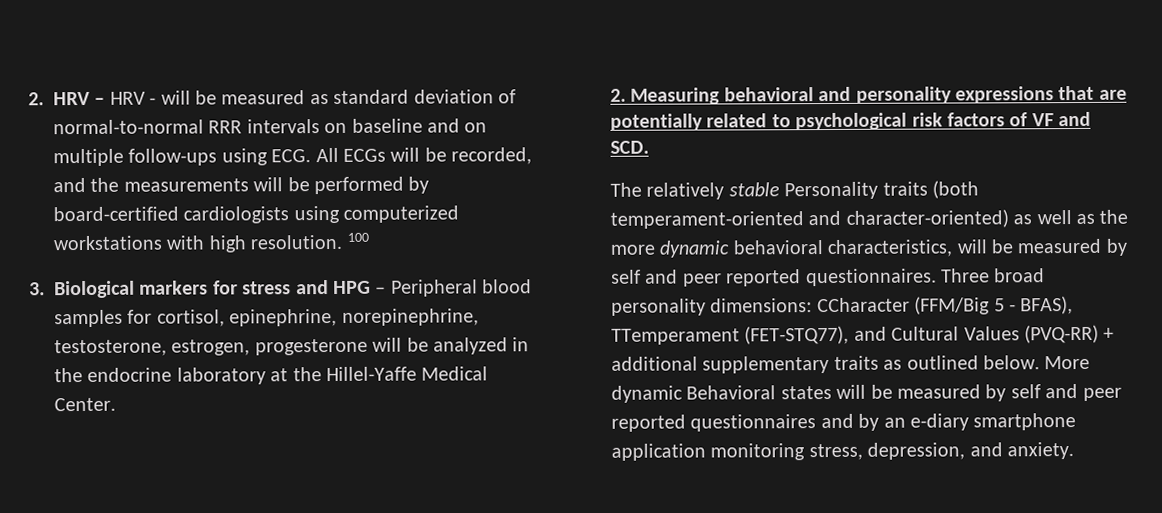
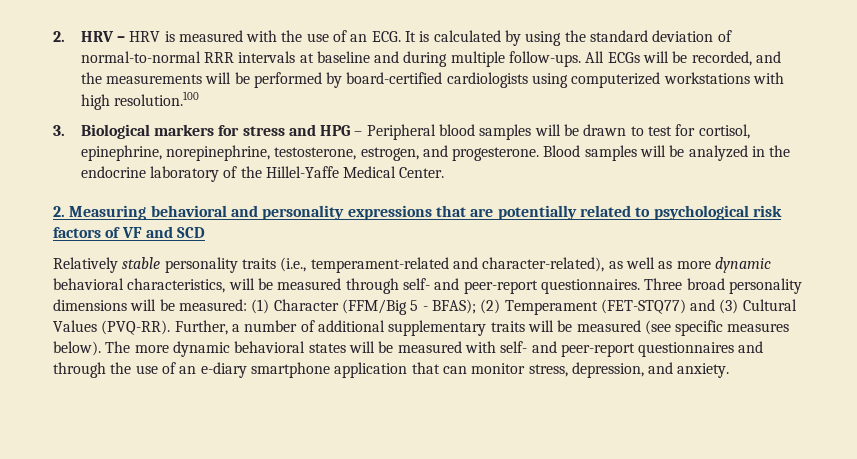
[149,90,329,105] - will be measured as -> [164,30,586,46] is measured with the use of an ECG. It is calculated by using the
[324,122,348,134] on -> [299,53,314,63] at
[464,122,488,133] [53,148,312,167] on multiple follow-ups using ECG. -> [403,51,582,67] during multiple follow-ups.
[250,232,369,250] resolution. 100 -> [113,91,199,106] resolution.100
(123, 318) none -> [534,124,673,136] will be drawn to test
[254,338,368,356] progesterone -> [422,145,637,161] and progesterone. Blood samples
[270,368,289,382] at -> [223,166,238,178] of
[610,140,649,154] [610,180,979,200] [610,209,1009,229] SCD. // The relatively stable Personality traits (both temperament-oriented and character-oriented) -> [177,227,206,238] [53,257,605,273] SCD // Relatively stable personality traits (i.e., temperament-related and character-related),
[1099,209,1129,224] the -> (673, 265) none
[1105,238,1128,256] [611,268,1046,287] [611,296,1074,316] [611,324,1115,345] [611,355,1091,374] [611,384,1122,403] [611,413,880,432] by self and peer reported questionnaires. Three broad personality dimensions: CCharacter (FFM/Big 5 - BFAS), TTemperament (FET-STQ77), and Cultural Values (PVQ-RR) + additional supplementary traits as outlined below. More dynamic Behavioral states will be measured by self and peer reported questionnaires and by -> [345,278,802,294] [53,299,797,315] [53,320,790,336] [53,341,764,357] [53,362,176,378] through self- and peer-report questionnaires. Three broad personality dimensions will be measured: (1) Character (FFM/Big 5 - BFAS); (2) Temperament (FET-STQ77) and (3) Cultural Values (PVQ-RR). Further, a number of additional supplementary traits will be measured (see specific measures below). The more dynamic behavioral states will be measured with self- and peer-report questionnaires and through the use of
[710,443,806,461] monitoring -> [411,362,526,374] that can monitor

